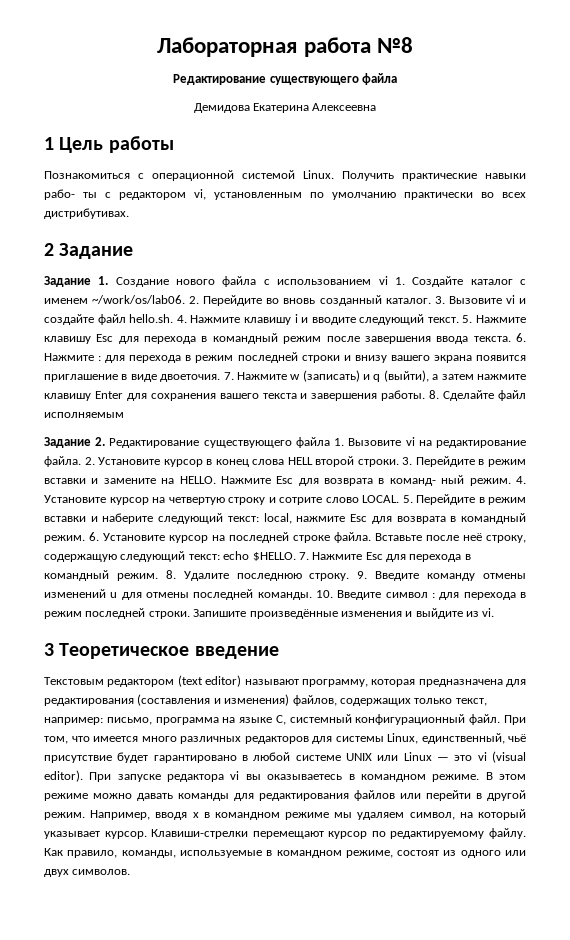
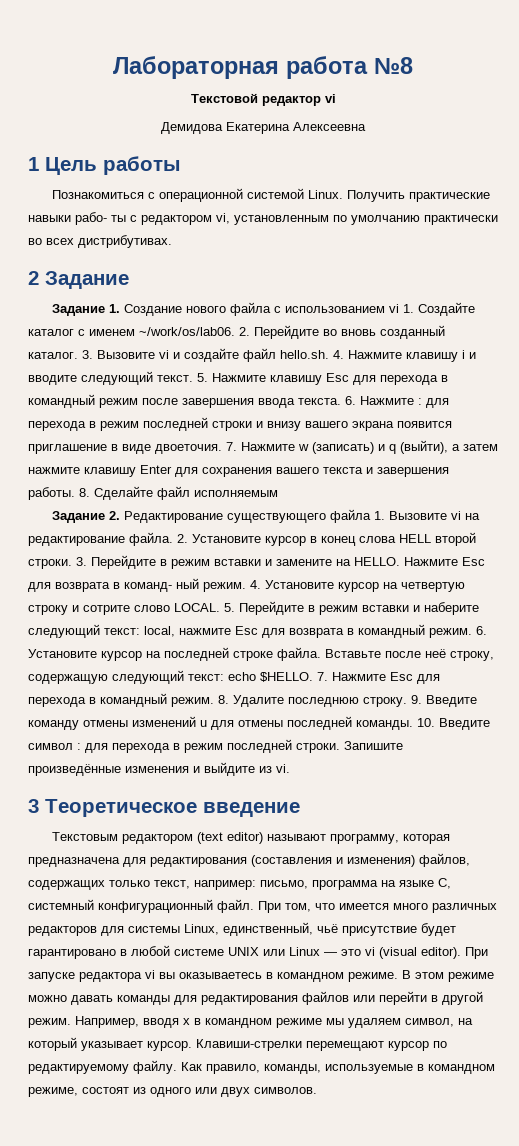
[173,73,397,85] Редактирование существующего файла -> [190,93,336,106] Текстовой редактор vi

